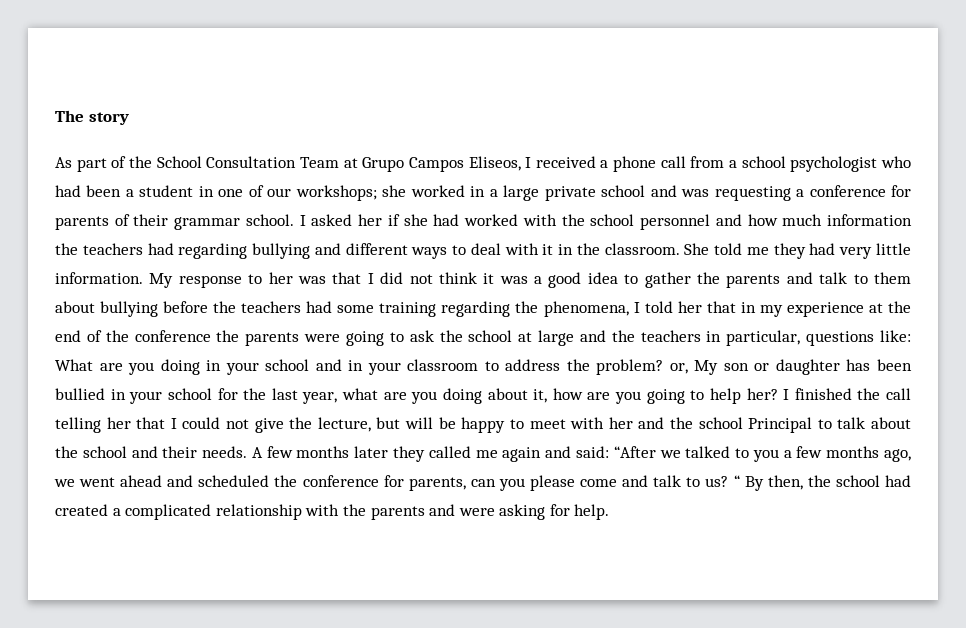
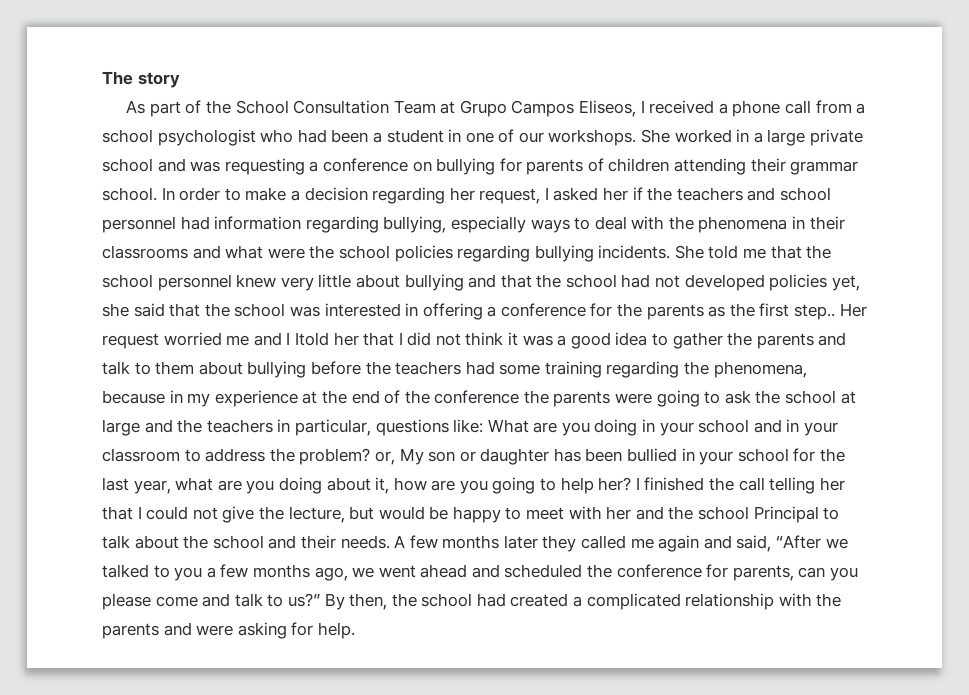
[295,185,407,201] workshops; she -> [548,129,671,146] workshops. She
(886, 191) none -> [412,158,496,175] on bullying
(130, 220) none -> [608,158,747,175] children attending
[299,214,912,230] [55,243,912,259] [55,272,326,288] I asked her if she had worked with the school personnel and how much information the teachers had regarding bullying and different ways to deal with it in the classroom. She told me they had very little information. My response to her was -> [161,187,832,204] [102,216,845,233] [102,245,832,262] [102,274,860,291] [102,303,867,320] [102,332,359,349] In order to make a decision regarding her request, I asked her if the teachers and school personnel had information regarding bullying, especially ways to deal with the phenomena in their classrooms and what were the school policies regarding bullying incidents. She told me that the school personnel knew very little about bullying and that the school had not developed policies yet, she said that the school was interested in offering a conference for the parents as the first step.. Her request worried me and I Itold her
[633,301,736,313] I told her that -> [102,390,165,404] because
[405,417,434,429] will -> [378,506,425,520] would
[575,446,609,458] said: -> [736,535,772,552] said,
[705,475,740,487] us? “ -> [287,593,320,607] us?”

